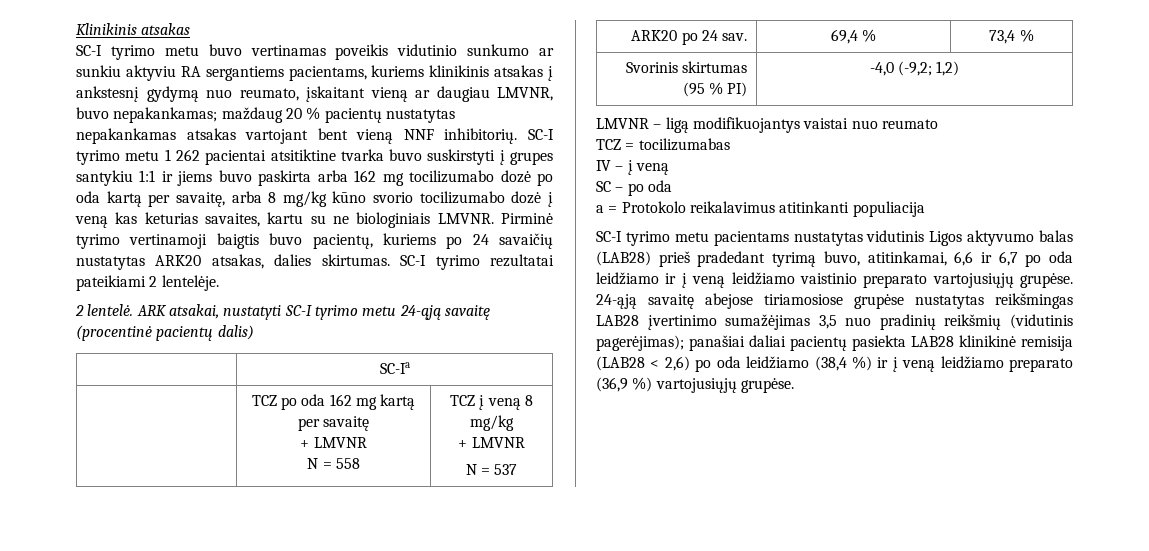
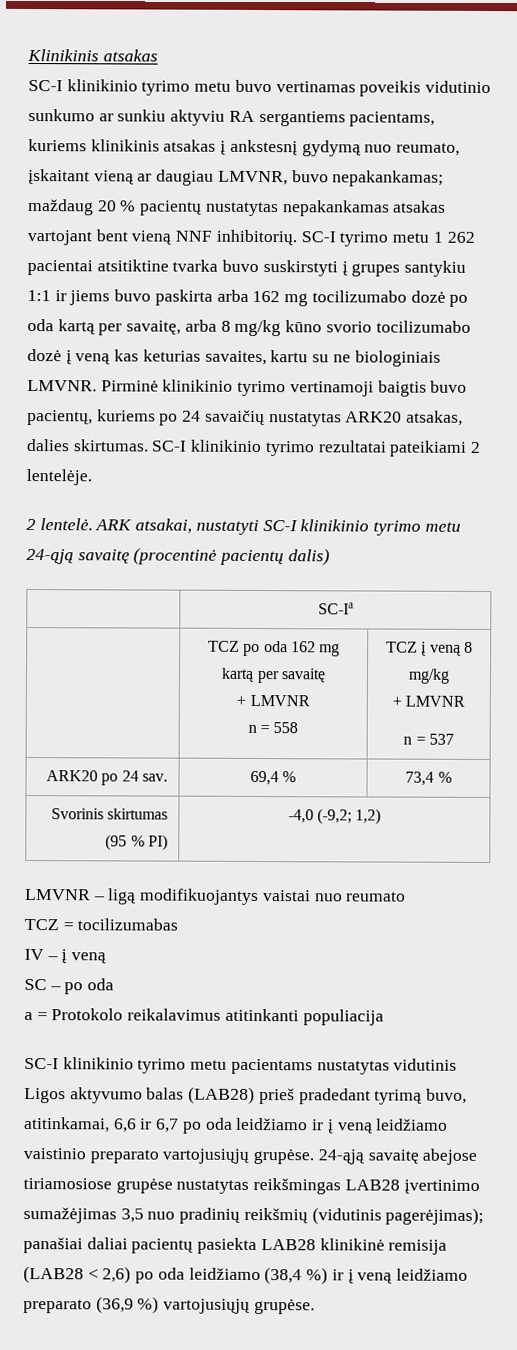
(102, 50) none -> [66,79,138,92] klinikinio
(553, 218) none -> [162,379,234,392] klinikinio
(427, 260) none -> [190,439,263,453] klinikinio
(312, 310) none -> [300,519,370,532] klinikinio
[307,458,319,469] N -> [247,724,257,733] n
[465,464,477,475] N -> [403,736,413,745] n
(622, 236) none -> [62,1057,134,1070] klinikinio

